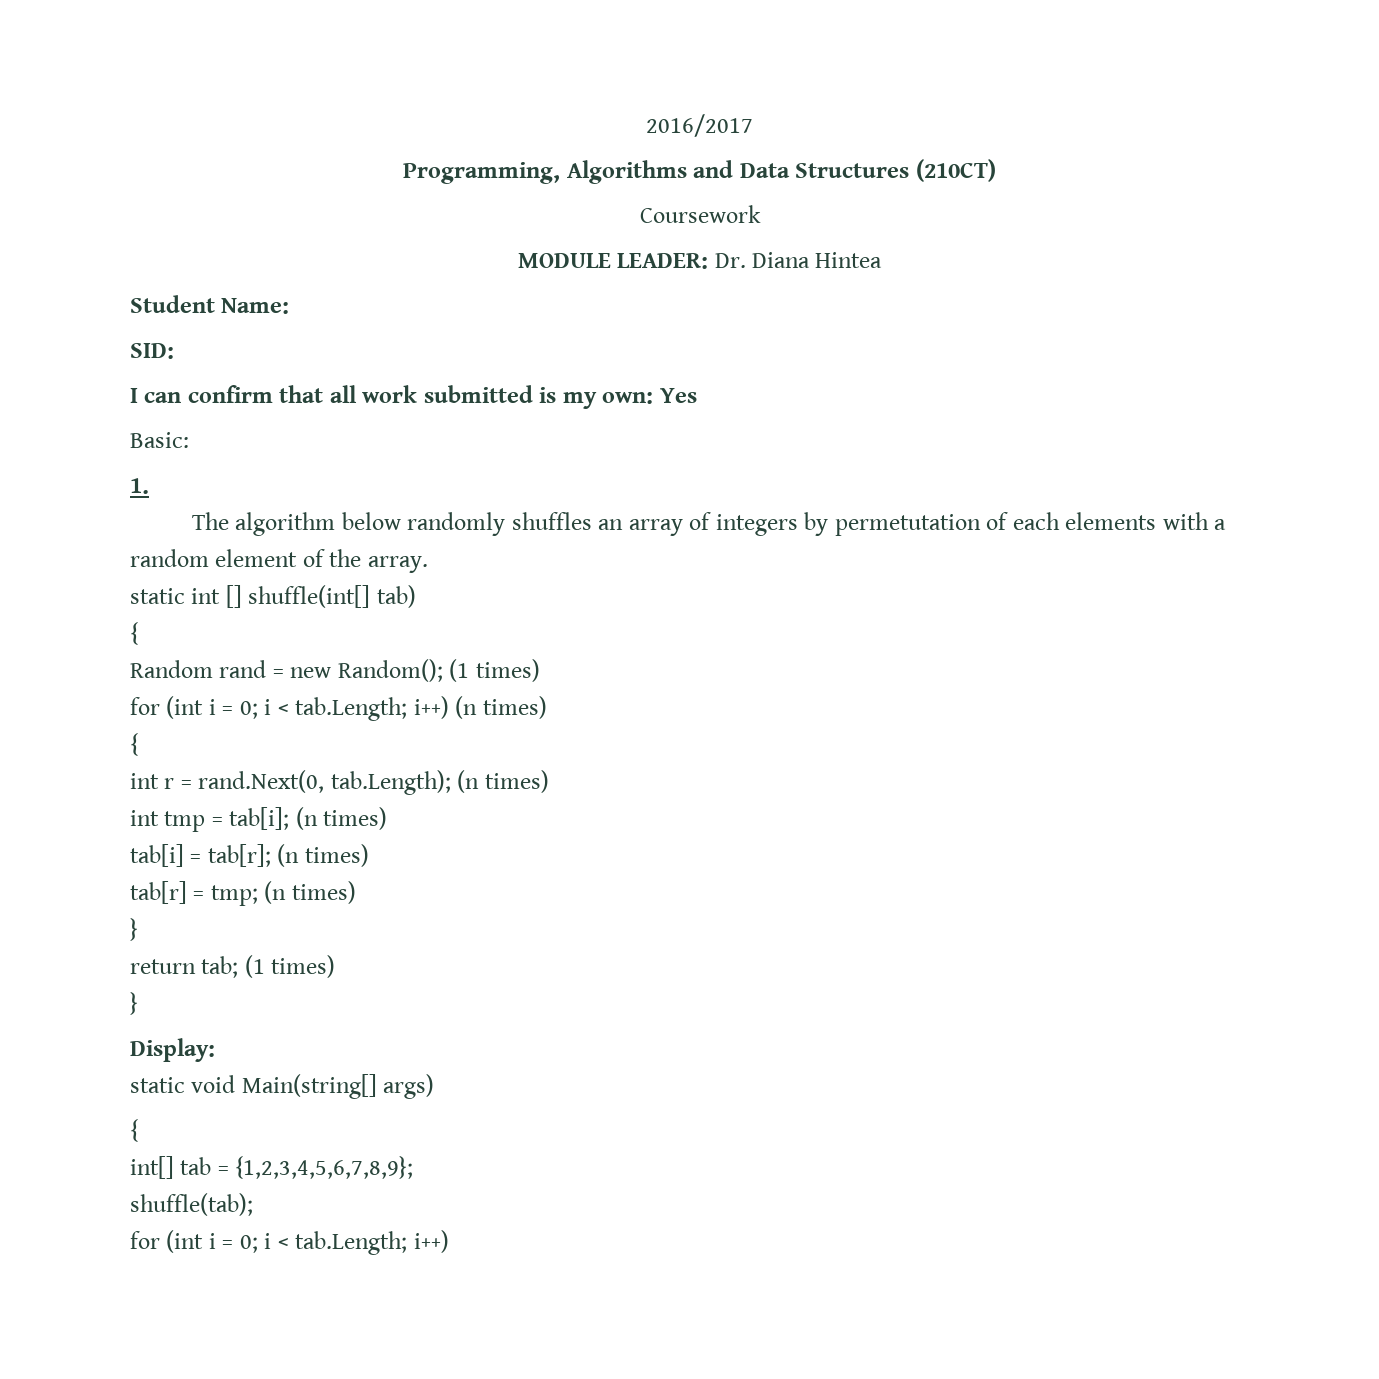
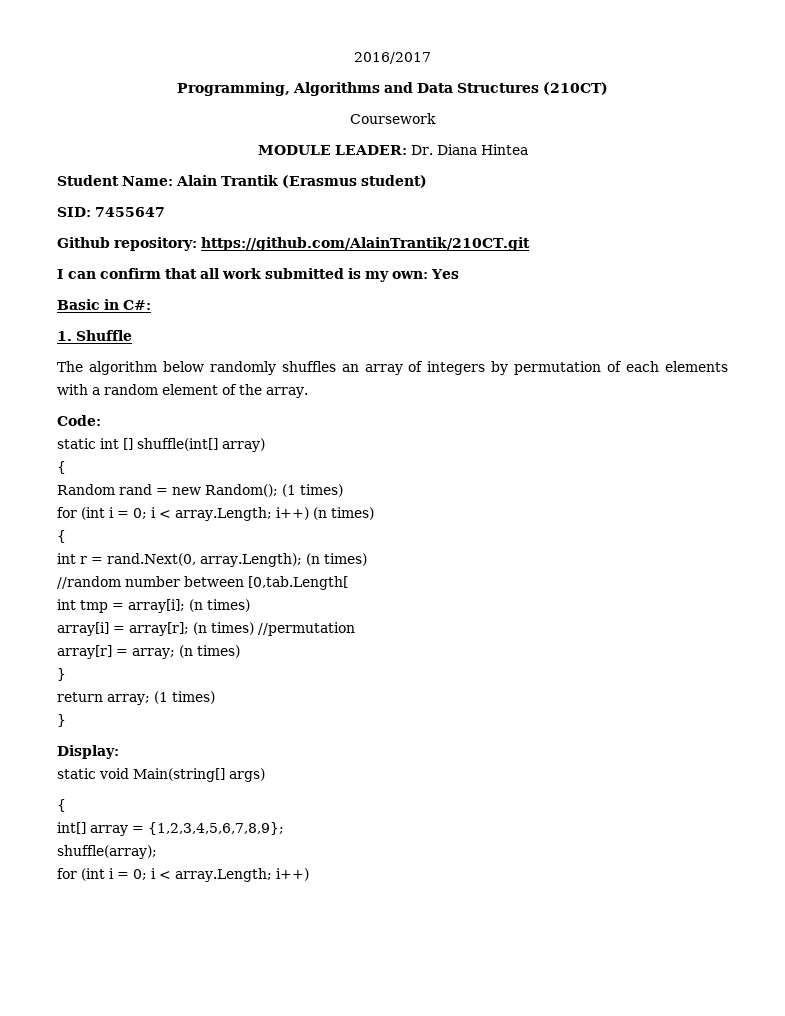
[130,343,174,359] // SID: -> [176,175,427,188] [57,207,165,217] [57,237,530,251] Alain Trantik (Erasmus student) // SID: 7455647 // Github repository: https://github.com/AlainTrantik/210CT.git
[130,432,189,448] Basic: -> [57,299,151,310] Basic in C#:
(149, 486) none -> [76,330,132,341] Shuffle
[834,514,981,536] permetutation -> [514,361,602,375] permutation
(428, 564) none -> [57,415,101,426] // Code:
[376,585,416,608] tab) -> [222,438,265,452] array)
[295,697,408,721] tab.Length; -> [175,507,272,521] array.Length;
[330,770,549,795] tab.Length); (n times) -> [200,553,367,567] [57,576,348,590] array.Length); (n times) // //random number between [0,tab.Length[
[229,807,388,830] [130,844,369,867] [130,881,258,906] tab[i]; (n times) // tab[i] = tab[r]; (n times) // tab[r] = tmp; -> [128,599,250,613] [57,622,355,636] [57,645,175,659] array[i]; (n times) // array[i] = array[r]; (n times) //permutation // array[r] = array;
[201,956,239,978] tab; -> [107,694,150,705] array;
[180,1157,212,1175] tab -> [90,825,128,836] array
[130,1193,253,1216] [130,1230,408,1255] shuffle(tab); // for (int i = 0; i < tab.Length; -> [57,845,157,859] [57,868,272,882] shuffle(array); // for (int i = 0; i < array.Length;

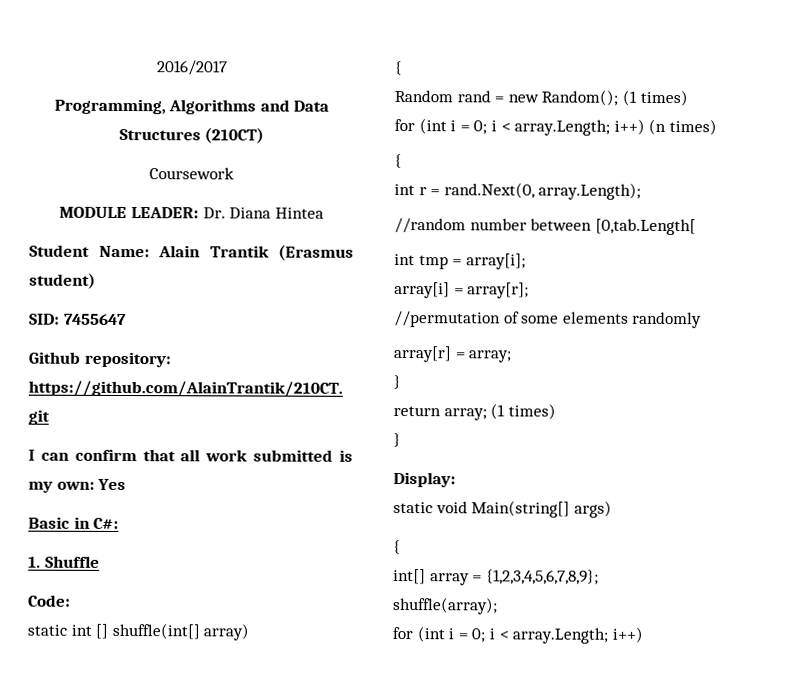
[57,361,728,375] [57,384,308,398] // The algorithm below randomly shuffles an array of integers by permutation of each elements with a random element of the array. -> (100, 561) none
[305,553,367,566] (n times) -> (642, 191) none
[189,599,250,612] (n times) -> (526, 261) none
[193,622,254,635] (n times) -> (530, 290) //
(355, 629) none -> [503,311,703,329] of some elements randomly
[179,645,240,658] (n times) -> (512, 356) none

